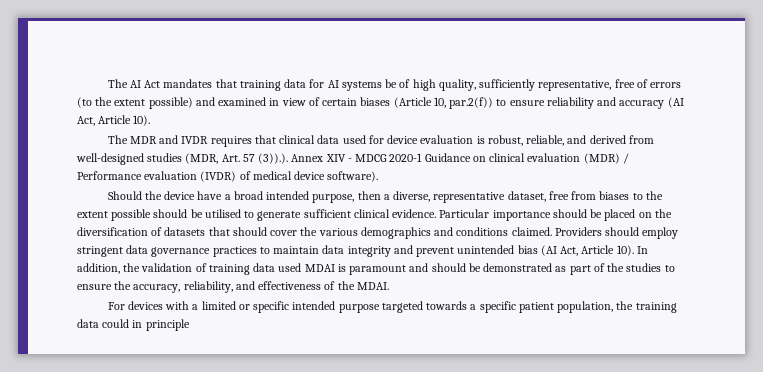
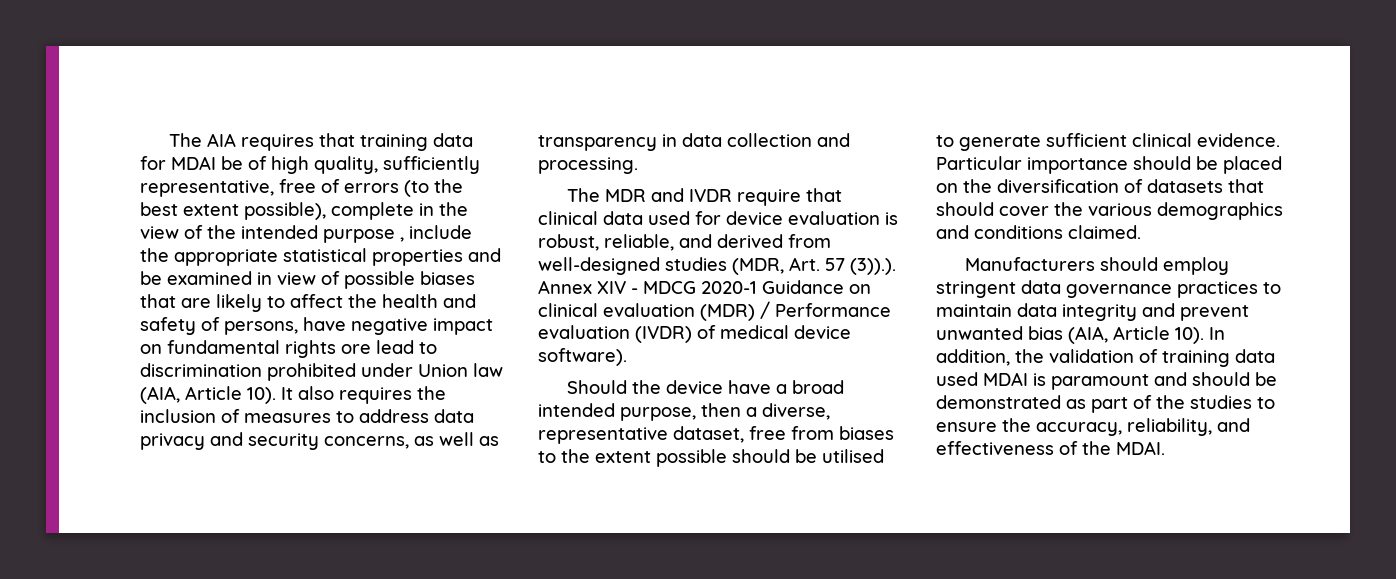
[107,79,213,88] The AI Act mandates -> [169,133,315,151] The AIA requires
[327,80,382,91] AI systems -> [171,156,216,170] MDAI
[114,97,684,109] [77,115,151,126] extent possible) and examined in view of certain biases (Article 10, par.2(f)) to ensure reliability and accuracy (AI Act, Article 10). -> [140,202,468,220] [140,225,472,243] [140,248,501,266] [140,271,475,289] [140,294,476,312] [140,317,493,335] [140,340,437,358] [140,363,503,381] [140,386,446,404] [140,409,474,423] [140,432,499,450] [538,133,850,151] [538,157,638,174] best extent possible), complete in the view of the intended purpose , include the appropriate statistical properties and be examined in view of possible biases that are likely to affect the health and safety of persons, have negative impact on fundamental rights ore lead to discrimination prohibited under Union law (AIA, Article 10). It also requires the inclusion of measures to address data privacy and security concerns, as well as transparency in data collection and processing.
[210,136,252,147] requires -> [737,189,802,206] require
[554,227,602,236] Providers -> [965,257,1096,271] // Manufacturers
[457,245,579,256] unintended bias (AI Act, -> [936,326,1108,344] unwanted bias (AIA,
[107,301,677,313] [77,319,190,331] // For devices with a limited or specific intended purpose targeted towards a specific patient population, the training data could in principle -> (1165, 448) none

